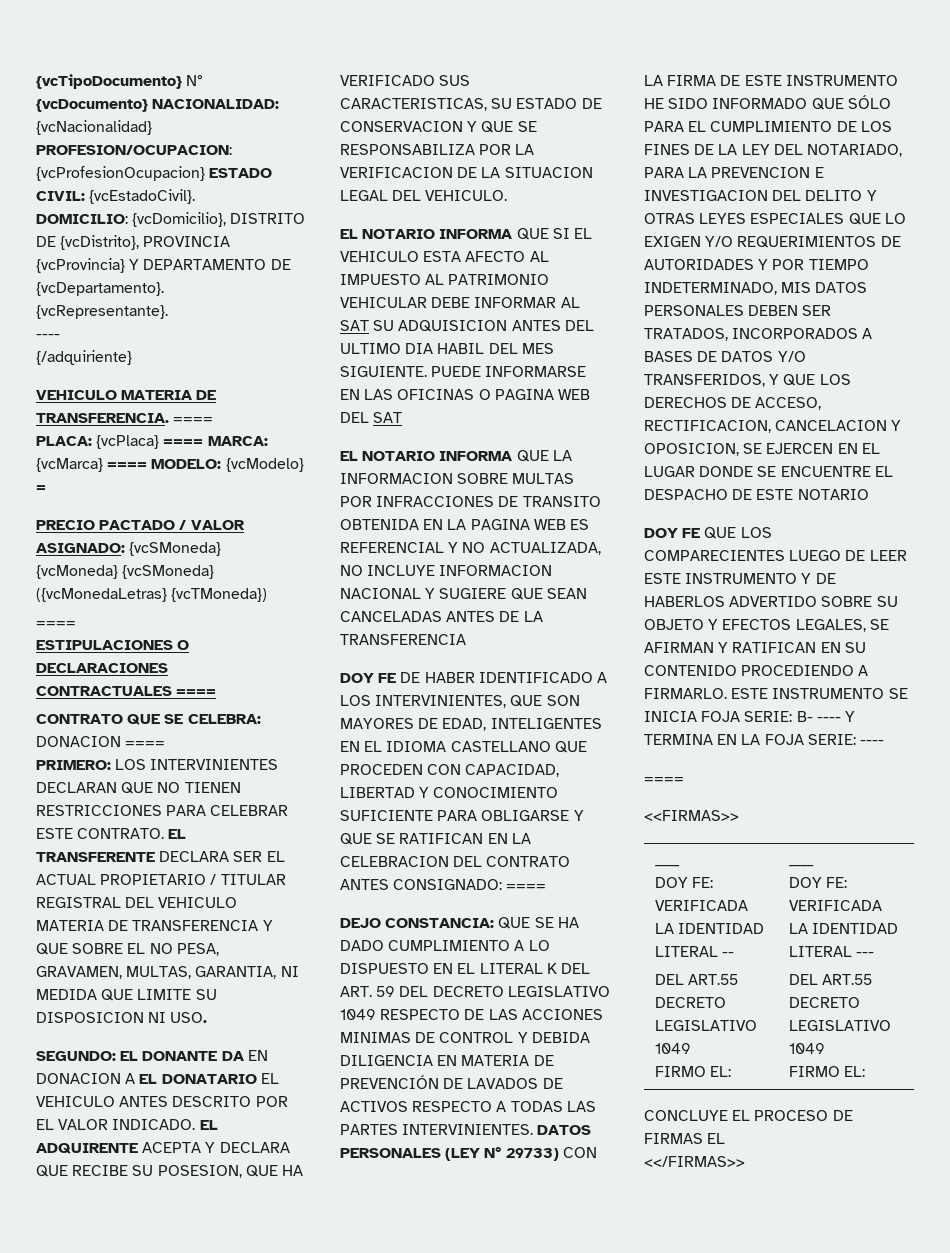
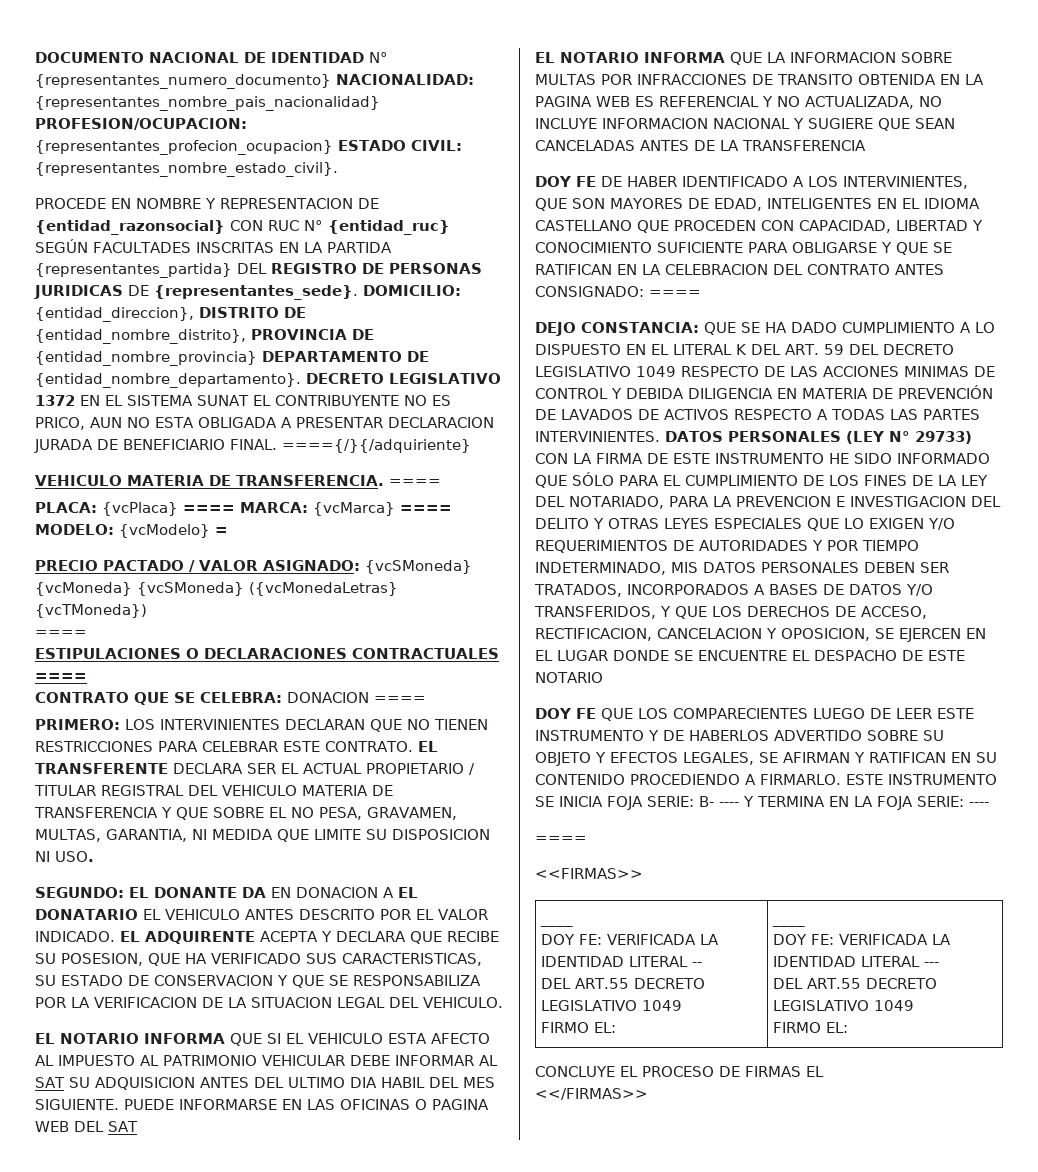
[36,74,204,89] [36,99,280,112] [36,120,152,135] [36,145,232,155] [36,166,273,181] [36,189,196,204] [36,212,306,227] [36,235,231,250] [36,258,291,273] [36,282,164,296] [36,305,168,319] [36,334,60,339] [36,350,132,365] {vcTipoDocumento} N° {vcDocumento} NACIONALIDAD: {vcNacionalidad} PROFESION/OCUPACION: {vcProfesionOcupacion} ESTADO CIVIL: {vcEstadoCivil}. // DOMICILIO: {vcDomicilio}, DISTRITO DE {vcDistrito}, PROVINCIA {vcProvincia} Y DEPARTAMENTO DE {vcDepartamento}. // {vcRepresentante}. // ---- // {/adquiriente} -> [35,52,388,63] [35,74,474,89] [35,96,380,111] [35,118,247,130] [35,140,462,155] [35,162,338,177] [35,198,379,209] [35,220,450,235] [35,239,392,253] [35,263,482,278] [34,285,461,300] [35,307,306,322] [35,329,374,344] [35,351,429,366] [35,373,501,388] [35,395,451,406] [35,417,494,430] [34,439,471,453] DOCUMENTO NACIONAL DE IDENTIDAD N° {representantes_numero_documento} NACIONALIDAD: {representantes_nombre_pais_nacionalidad} PROFESION/OCUPACION: {representantes_profecion_ocupacion} ESTADO CIVIL: {representantes_nombre_estado_civil}. // PROCEDE EN NOMBRE Y REPRESENTACION DE {entidad_razonsocial} CON RUC N° {entidad_ruc} SEGÚN FACULTADES INSCRITAS EN LA PARTIDA {representantes_partida} DEL REGISTRO DE PERSONAS JURIDICAS DE {representantes_sede}. DOMICILIO: {entidad_direccion}, DISTRITO DE {entidad_nombre_distrito}, PROVINCIA DE {entidad_nombre_provincia} DEPARTAMENTO DE {entidad_nombre_departamento}. DECRETO LEGISLATIVO 1372 EN EL SISTEMA SUNAT EL CONTRIBUYENTE NO ES PRICO, AUN NO ESTA OBLIGADA A PRESENTAR DECLARACION JURADA DE BENEFICIARIO FINAL. ===={/}{/adquiriente}

